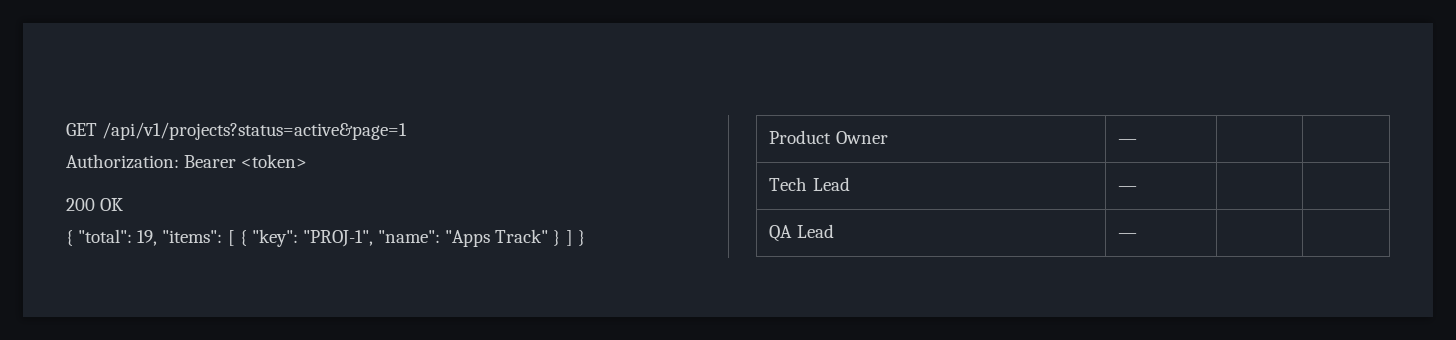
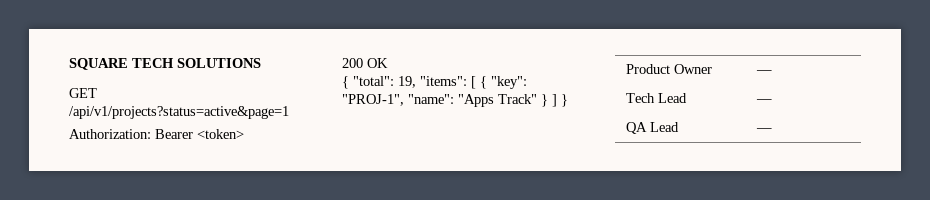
(66, 129) none -> [69,58,261,70] SQUARE TECH SOLUTIONS //

